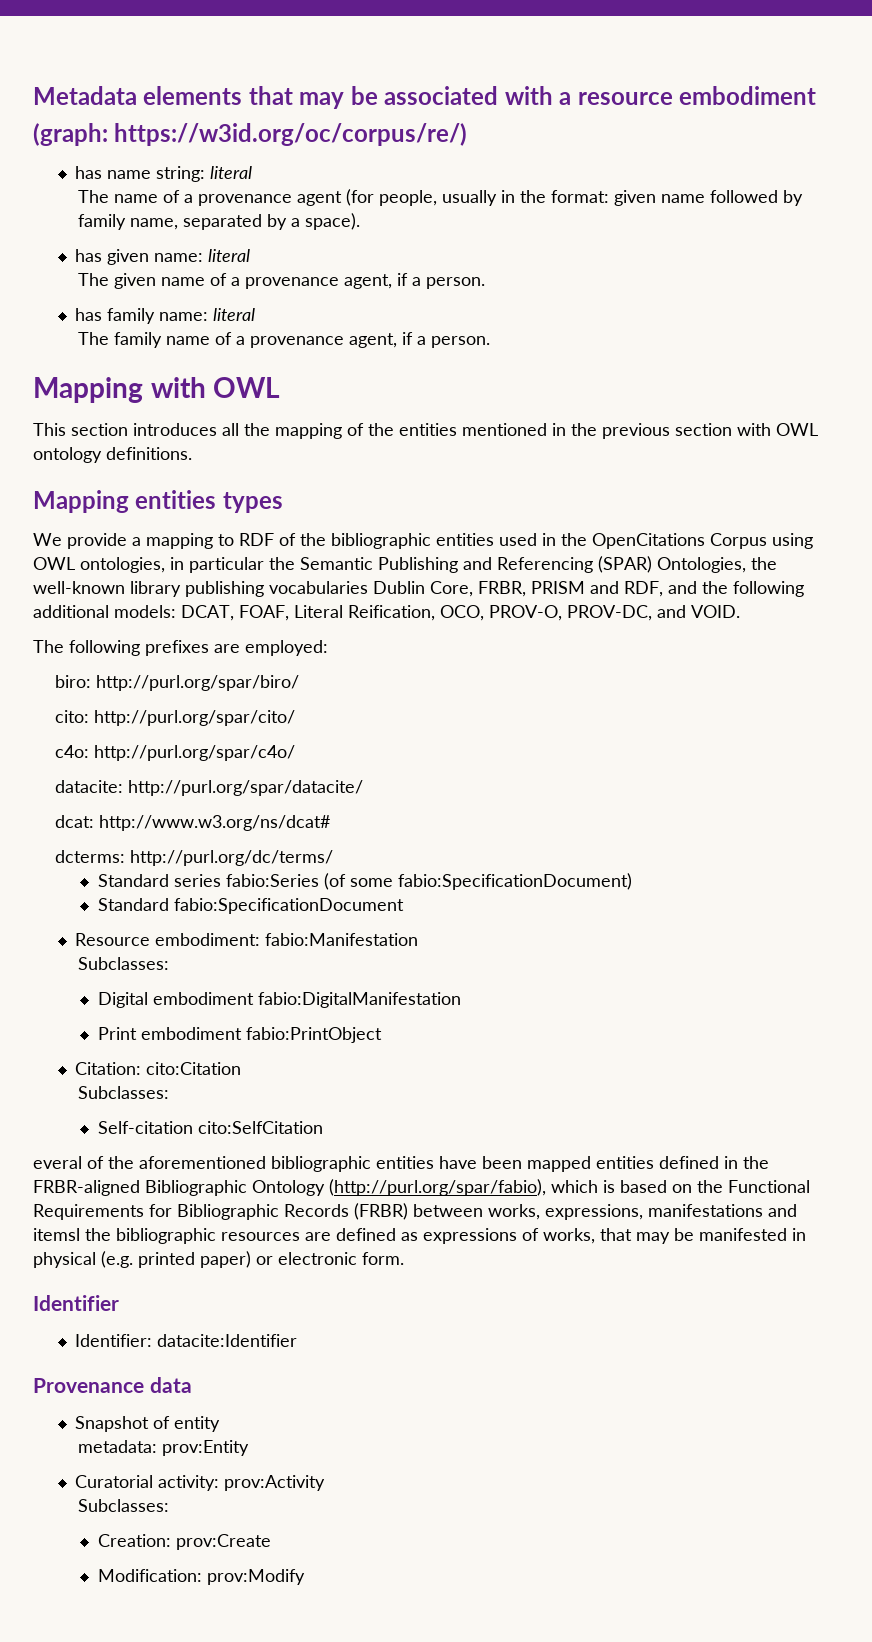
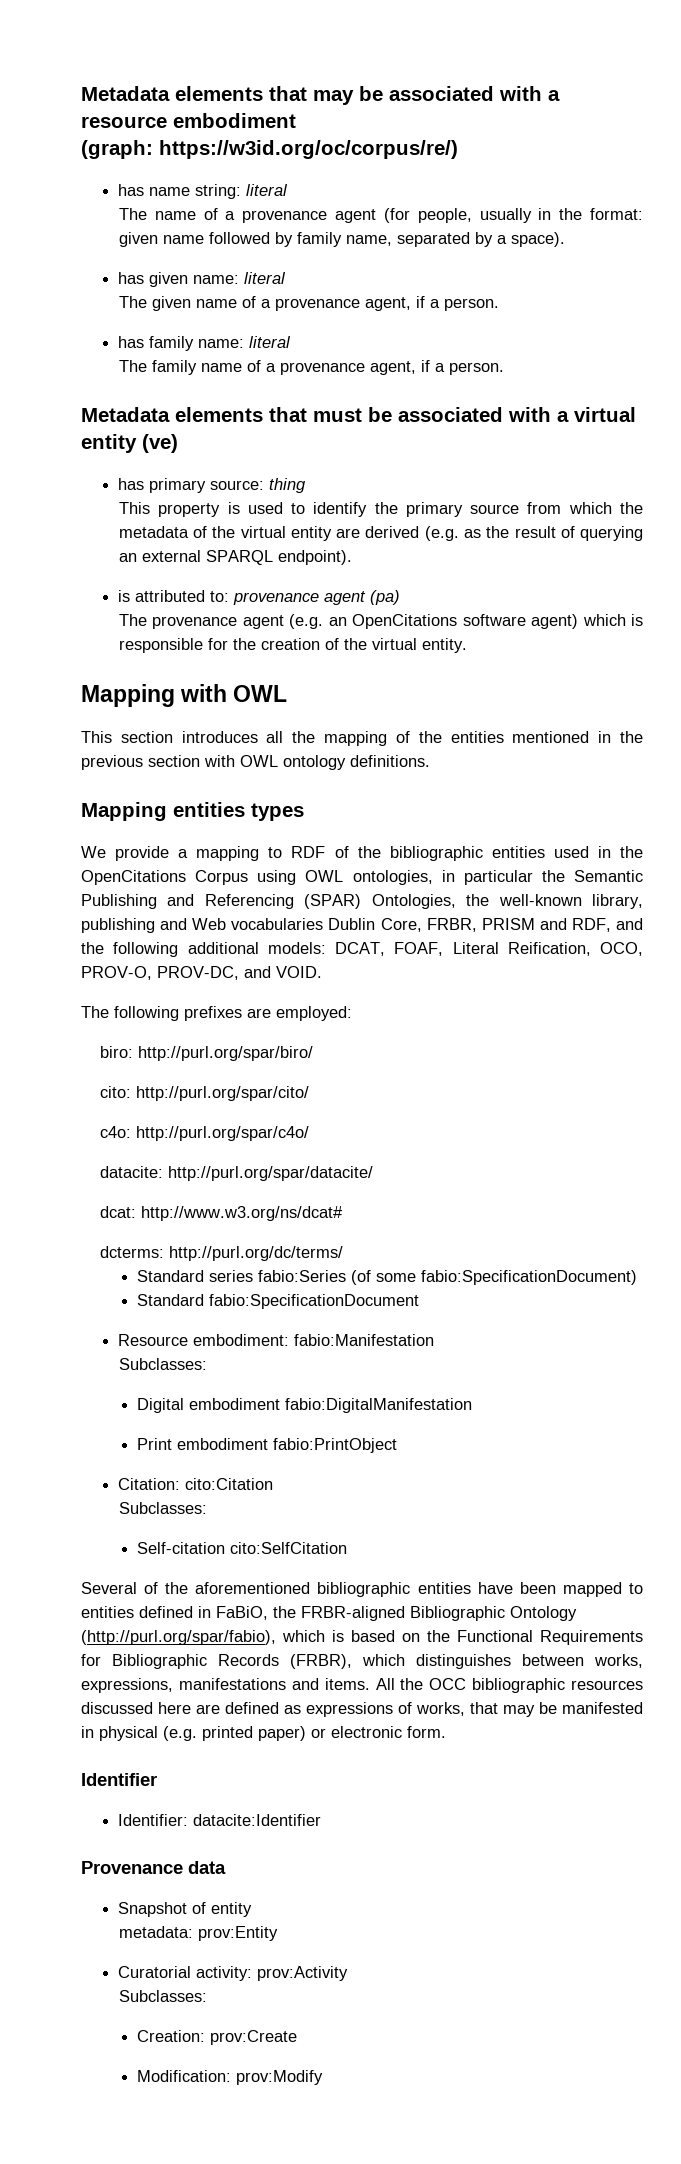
(490, 342) none -> [81,407,636,422] [81,434,178,453] [118,478,307,493] [118,502,644,517] [118,526,644,541] [118,550,352,565] [118,590,401,605] [118,614,643,629] [118,638,467,653] // Metadata elements that must be associated with a virtual entity (ve) // has primary source: thing // This property is used to identify the primary source from which the metadata of the virtual entity are derived (e.g. as the result of querying an external SPARQL endpoint). // is attributed to: provenance agent (pa) // The provenance agent (e.g. an OpenCitations software agent) which is responsible for the creation of the virtual entity.
[130,581,264,597] library publishing -> [592,894,643,909] [81,918,227,933] library, publishing and Web
[33,1156,82,1169] everal -> [81,1582,137,1594] Several
(591, 1164) none -> [628,1583,643,1594] to
(738, 1162) none -> [216,1606,268,1620] FaBiO,
[354,1203,408,1220] (FRBR) -> [290,1654,511,1669] (FRBR), which distinguishes
[33,1228,300,1244] itemsl the bibliographic resources -> [324,1678,643,1693] [81,1702,191,1714] items. All the OCC bibliographic resources discussed here

